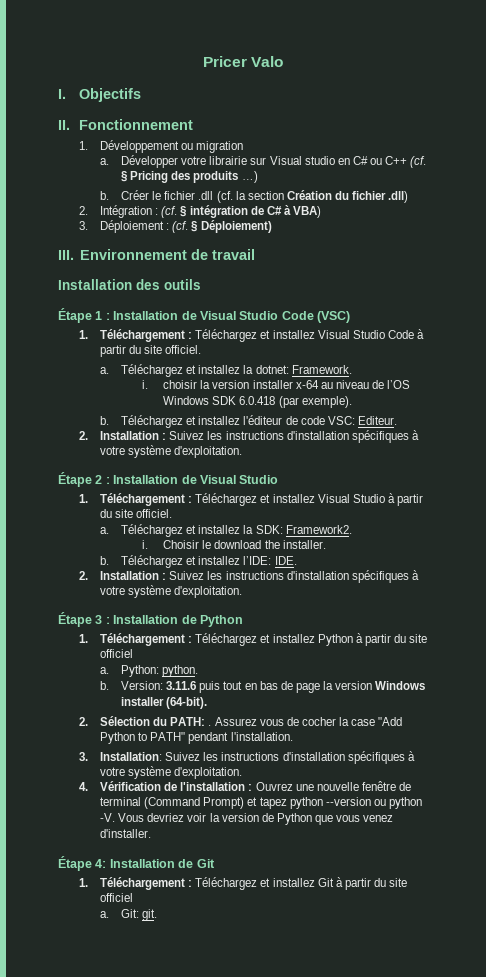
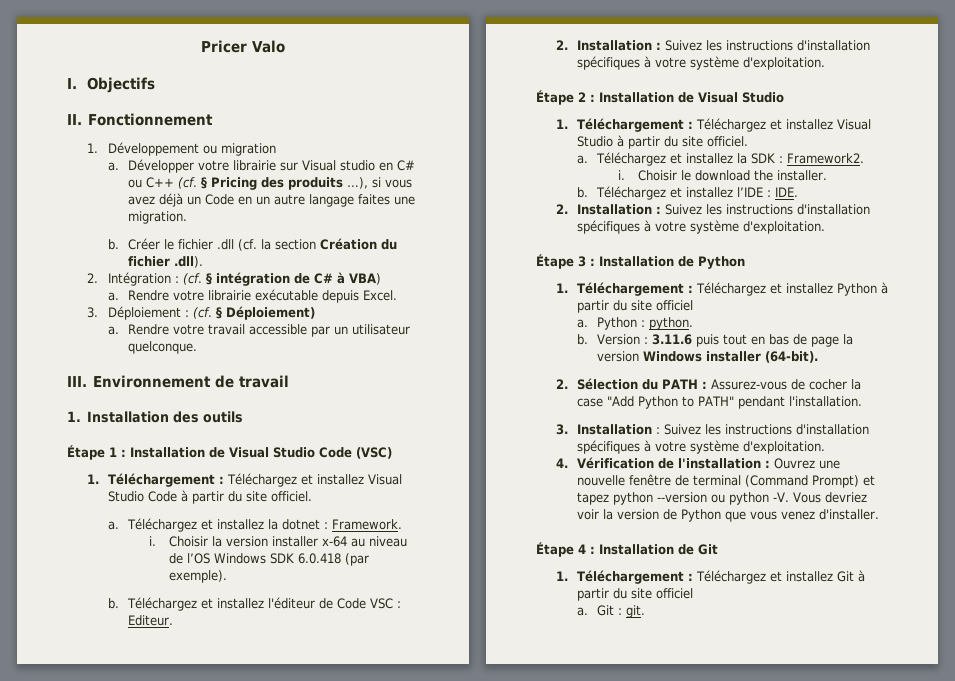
[241,171,258,183] …) -> [347,177,413,189] [128,193,416,207] [128,211,188,224] …), si vous avez déjà un Code en un autre langage faites une migration.
[388,191,409,203] .dll) -> [174,256,204,268] .dll).
(321, 212) none -> [107,289,398,303] // a. Rendre votre librairie exécutable depuis Excel.
(272, 226) none -> [107,324,411,337] [128,341,198,354] // a. Rendre votre travail accessible par un utilisateur quelconque.
(255, 254) none -> [67,411,81,422] 1.
[255,365,289,374] dotnet: -> [282,519,329,530] dotnet :
[163,380,198,389] choisir -> [169,536,209,547] Choisir
[300,416,355,425] code VSC: -> [337,598,402,609] Code VSC :
[255,525,283,534] SDK: -> [751,153,784,164] SDK :
[243,556,272,565] l’IDE: -> [737,187,772,197] l’IDE :
[121,665,160,677] Python: -> [597,317,646,330] Python :
[121,681,164,690] Version: -> [597,334,649,345] Version :
[170,717,284,726] PATH: . Assurez vous -> [661,379,787,390] PATH : Assurez-vous
[100,752,163,761] Installation: -> [576,424,660,435] Installation :
[95,859,107,868] 4: -> [578,544,595,554] 4 :
[121,909,140,918] Git: -> [597,605,623,616] Git :

